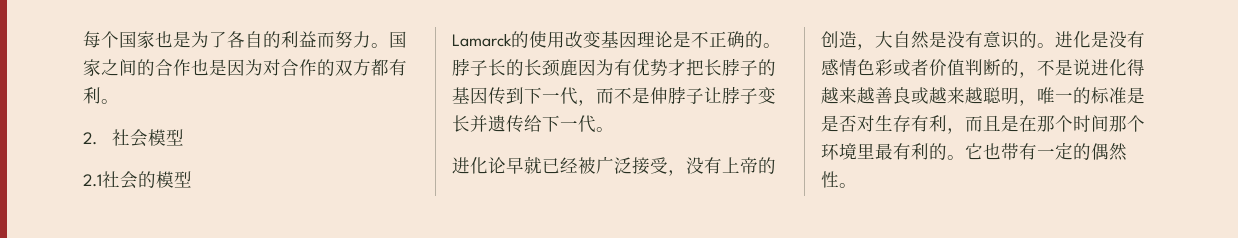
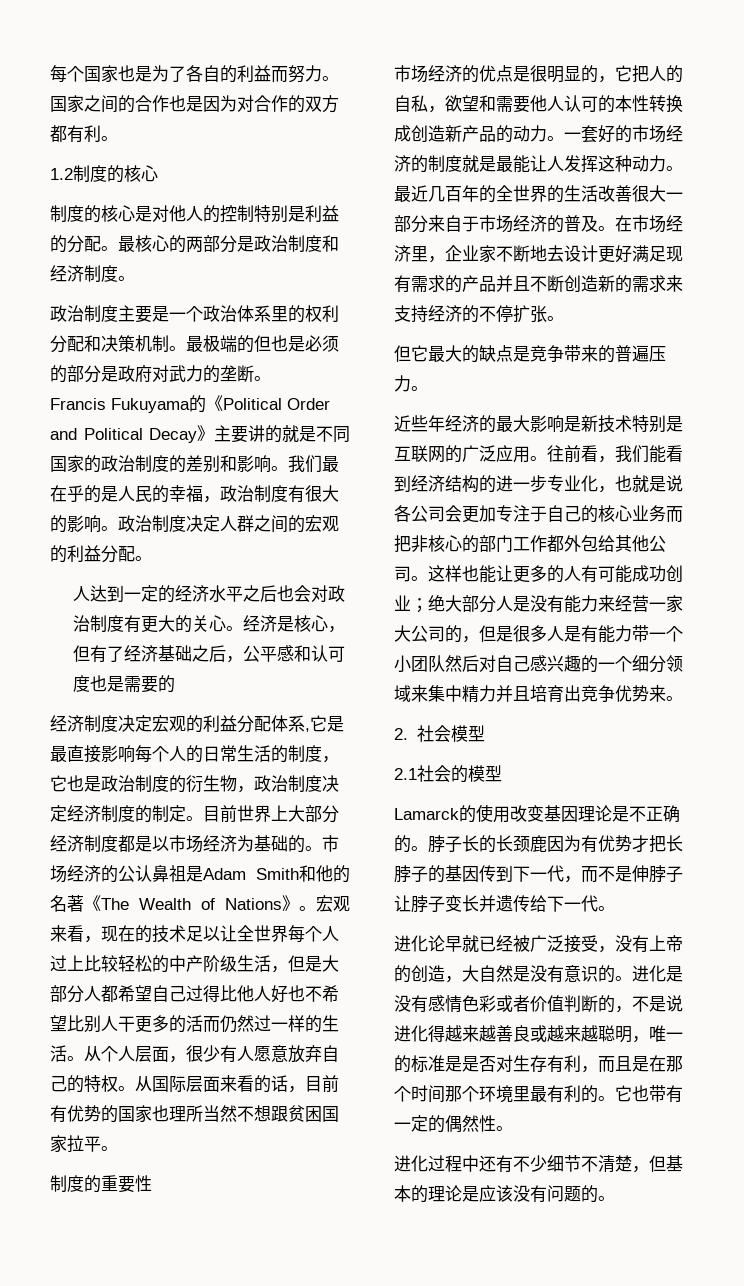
(119, 101) none -> [50,165,158,183] [50,205,339,223] [50,235,339,253] [50,265,135,282] [50,305,339,323] [50,335,339,353] [50,365,271,383] [50,395,330,413] [50,425,350,443] [50,455,339,473] [50,485,339,503] [50,515,339,533] [50,545,152,563] [73,585,346,603] [73,615,346,633] [73,645,346,663] [73,675,176,693] [50,715,344,733] [50,745,339,763] [50,775,339,793] [50,805,339,823] [50,835,339,853] [50,865,350,883] [50,895,350,912] [50,925,339,943] [50,955,339,973] [50,985,339,1003] [50,1015,339,1033] [50,1045,339,1063] [50,1075,339,1093] [50,1105,339,1123] [50,1135,118,1153] [50,1175,152,1193] [394,65,683,83] [394,95,683,113] [394,125,683,143] [394,155,683,173] [394,185,683,203] [394,215,683,233] [394,245,683,263] [394,275,683,293] [394,305,564,323] [394,345,666,363] [394,375,428,392] [394,415,683,433] [394,445,683,463] [394,475,683,493] [394,505,683,523] [394,535,666,553] [394,565,683,583] [394,595,683,613] [394,625,683,643] [394,655,683,673] [394,685,683,702] // 1.2制度的核心 // 制度的核心是对他人的控制特别是利益的分配。最核心的两部分是政治制度和经济制度。 // 政治制度主要是一个政治体系里的权利分配和决策机制。最极端的但也是必须的部分是政府对武力的垄断。 // Francis Fukuyama的《Political Order and Political Decay》主要讲的就是不同国家的政治制度的差别和影响。我们最在乎的是人民的幸福，政治制度有很大的影响。政治制度决定人群之间的宏观的利益分配。 // 人达到一定的经济水平之后也会对政治制度有更大的关心。经济是核心，但有了经济基础之后，公平感和认可度也是需要的 // 经济制度决定宏观的利益分配体系,它是最直接影响每个人的日常生活的制度，它也是政治制度的衍生物，政治制度决定经济制度的制定。目前世界上大部分经济制度都是以市场经济为基础的。市场经济的公认鼻祖是Adam Smith和他的名著《The Wealth of Nations》。宏观来看，现在的技术足以让全世界每个人过上比较轻松的中产阶级生活，但是大部分人都希望自己过得比他人好也不希望比别人干更多的活而仍然过一样的生活。从个人层面，很少有人愿意放弃自己的特权。从国际层面来看的话，目前有优势的国家也理所当然不想跟贫困国家拉平。 // 制度的重要性 // 市场经济的优点是很明显的，它把人的自私，欲望和需要他人认可的本性转换成创造新产品的动力。一套好的市场经济的制度就是最能让人发挥这种动力。最近几百年的全世界的生活改善很大一部分来自于市场经济的普及。在市场经济里，企业家不断地去设计更好满足现有需求的产品并且不断创造新的需求来支持经济的不停扩张。 // 但它最大的缺点是竞争带来的普遍压力。 // 近些年经济的最大影响是新技术特别是互联网的广泛应用。往前看，我们能看到经济结构的进一步专业化，也就是说各公司会更加专注于自己的核心业务而把非核心的部门工作都外包给其他公司。这样也能让更多的人有可能成功创业；绝大部分人是没有能力来经营一家大公司的，但是很多人是有能力带一个小团队然后对自己感兴趣的一个细分领域来集中精力并且培育出竞争优势来。
(857, 185) none -> [394,1155,683,1173] [394,1185,615,1203] // 进化过程中还有不少细节不清楚，但基本的理论是应该没有问题的。

